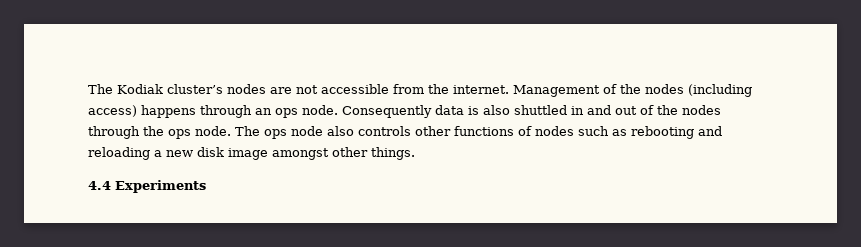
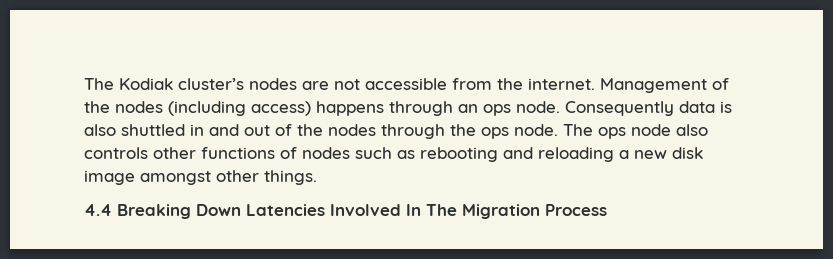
[115,180,206,193] Experiments -> [117,204,607,219] Breaking Down Latencies Involved In The Migration Process

